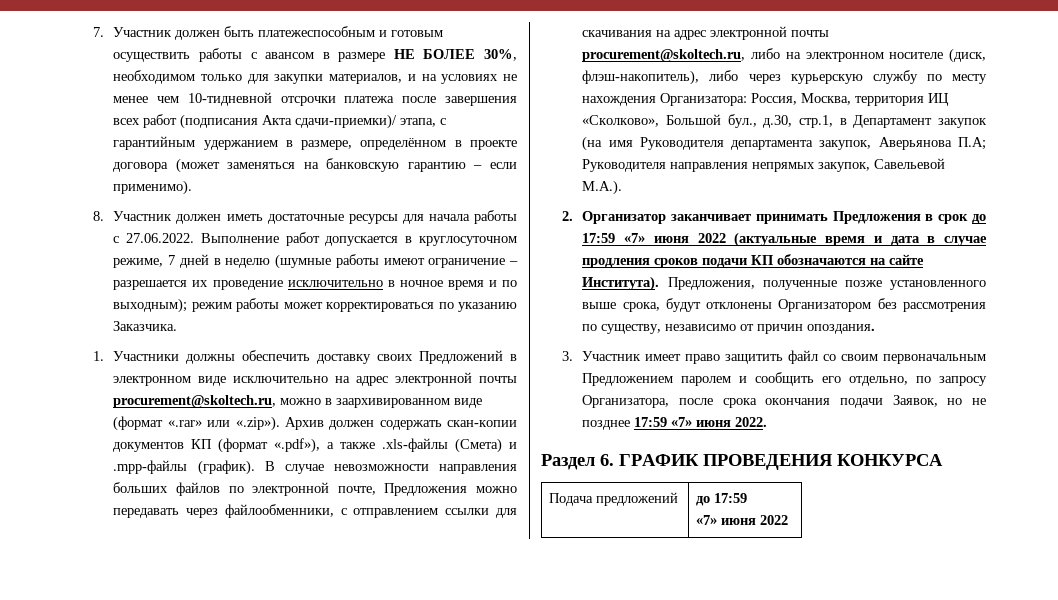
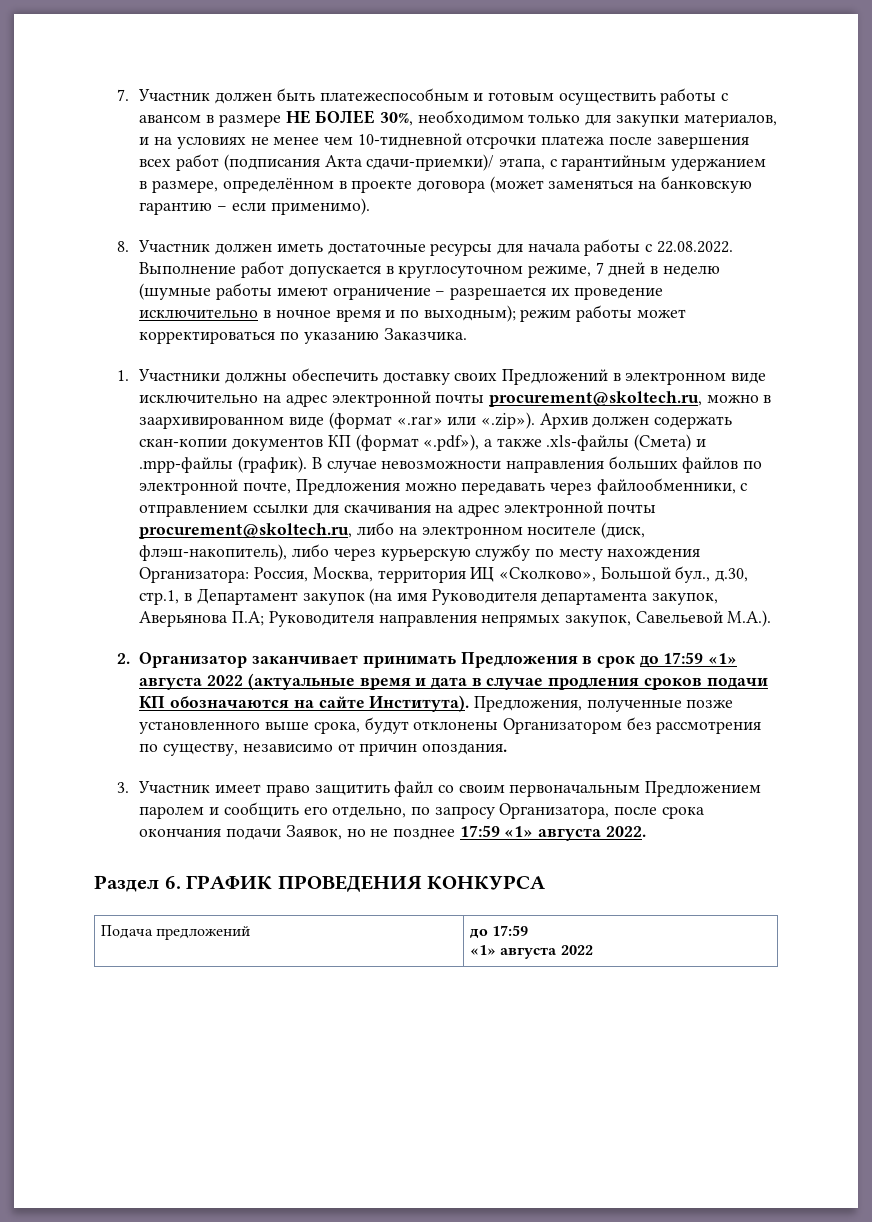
[126,233,195,243] 27.06.2022. -> [656,241,733,253] 22.08.2022.
[624,233,689,243] «7» июня -> [708,653,738,664] [139,677,203,690] «1» августа
[671,417,732,427] «7» июня -> [504,826,602,841] «1» августа
[696,515,757,525] «7» июня -> [470,945,558,959] «1» августа

